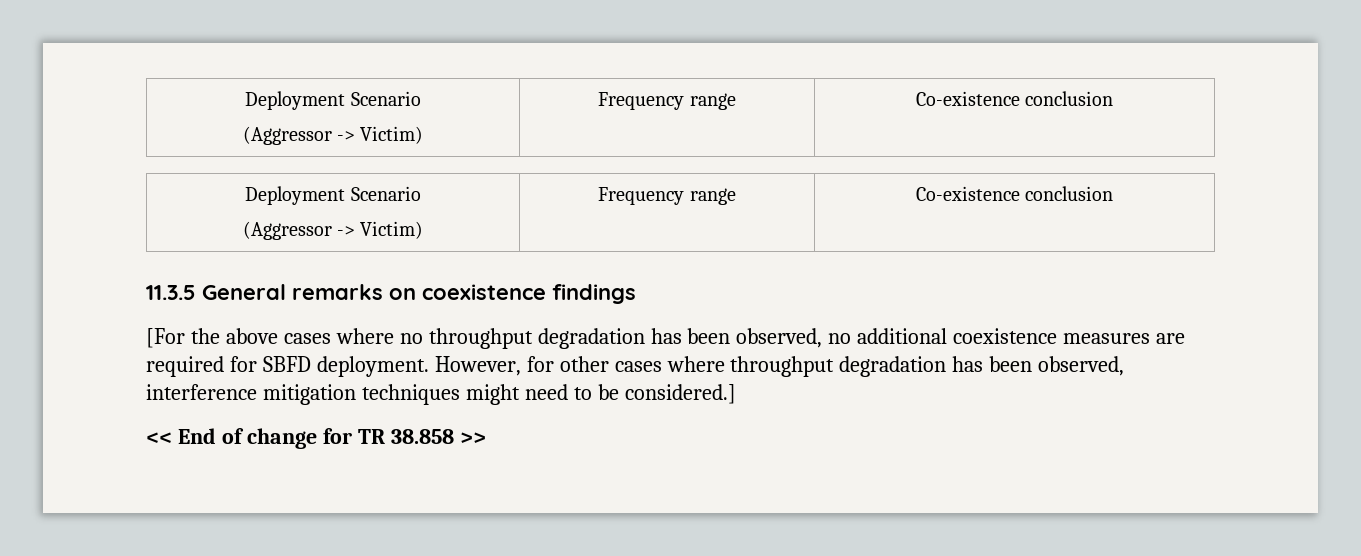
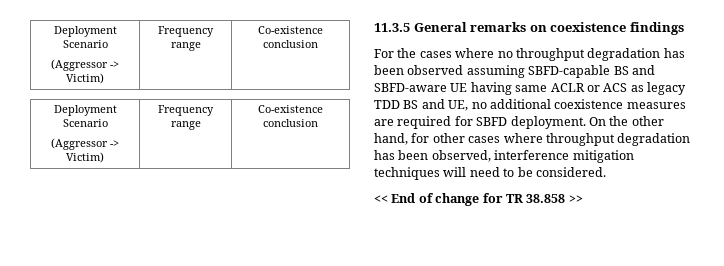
[146,328,278,348] [For the above -> [374,48,417,58] For the
[736,328,823,348] observed, -> [407,65,655,78] [374,82,686,95] [374,99,469,111] observed assuming SBFD-capable BS and SBFD-aware UE having same ACLR or ACS as legacy TDD BS and UE,
[434,356,521,376] However, -> [588,116,664,126] [374,133,408,145] On the other hand,
[465,384,520,405] might -> [443,167,467,177] will
[624,384,736,404] considered.] -> [535,167,606,177] considered.

